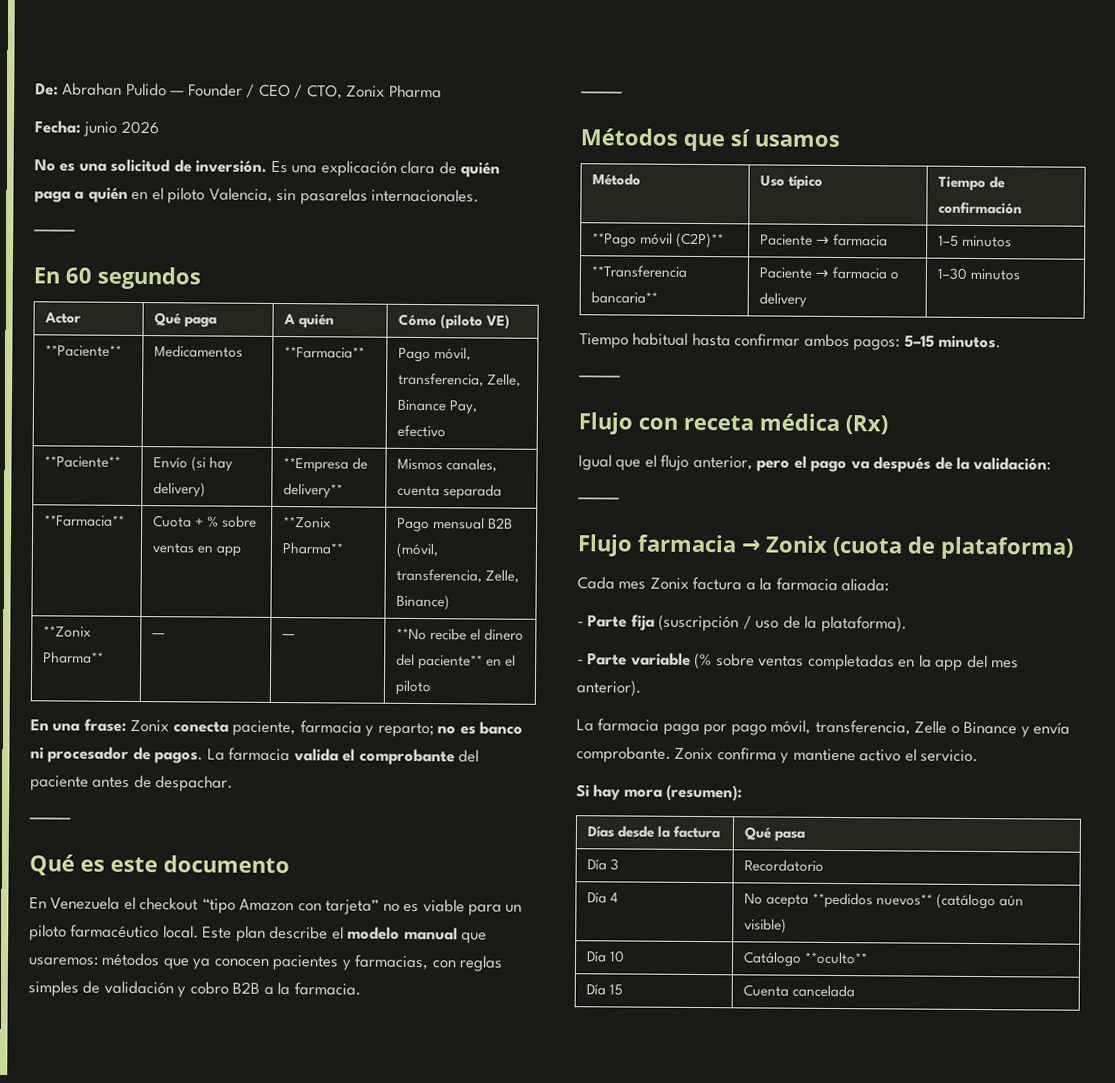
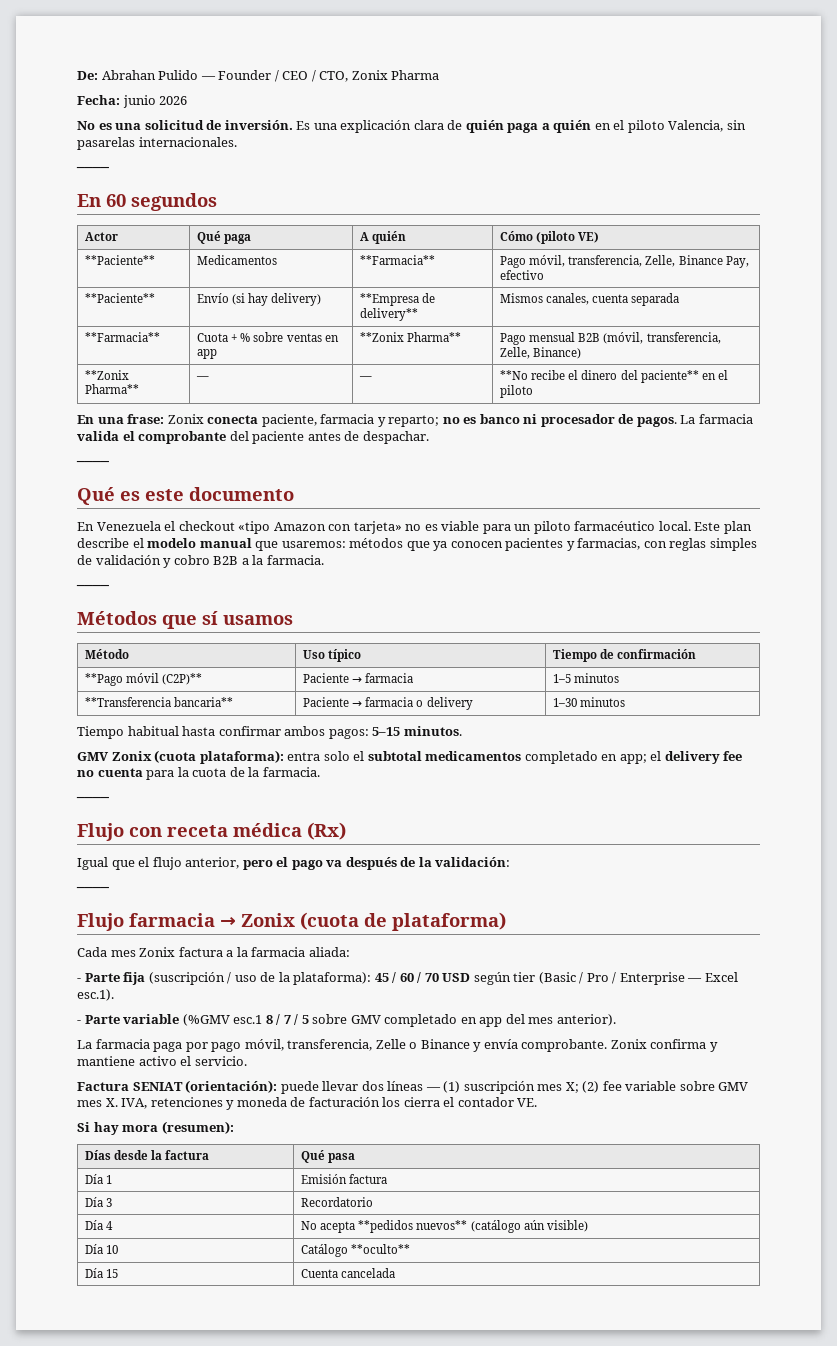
[201,898,236,914] “tipo -> [238,521,271,534] «tipo
[325,899,380,915] tarjeta” -> [353,521,402,534] tarjeta»
(1002, 342) none -> [77,750,743,764] [77,767,320,780] // GMV Zonix (cuota plataforma): entra solo el subtotal medicamentos completado en app; el delivery fee no cuenta para la cuota de la farmacia.
[820,615,907,633] [577,652,932,671] plataforma). // - Parte variable (% sobre ventas completadas en la -> [293,972,738,985] [77,989,114,1001] [77,1014,477,1027] plataforma): 45 / 60 / 70 USD según tier (Basic / Pro / Enterprise — Excel esc.1). // - Parte variable (%GMV esc.1 8 / 7 / 5 sobre GMV completado en
(979, 756) none -> [77,1080,749,1094] [77,1097,538,1110] // Factura SENIAT (orientación): puede llevar dos líneas — (1) suscripción mes X; (2) fee variable sobre GMV mes X. IVA, retenciones y moneda de facturación los cierra el contador VE.
(806, 836) none -> [85,1174,113,1184] [301,1174,388,1184] // Día 1 | Emisión factura

